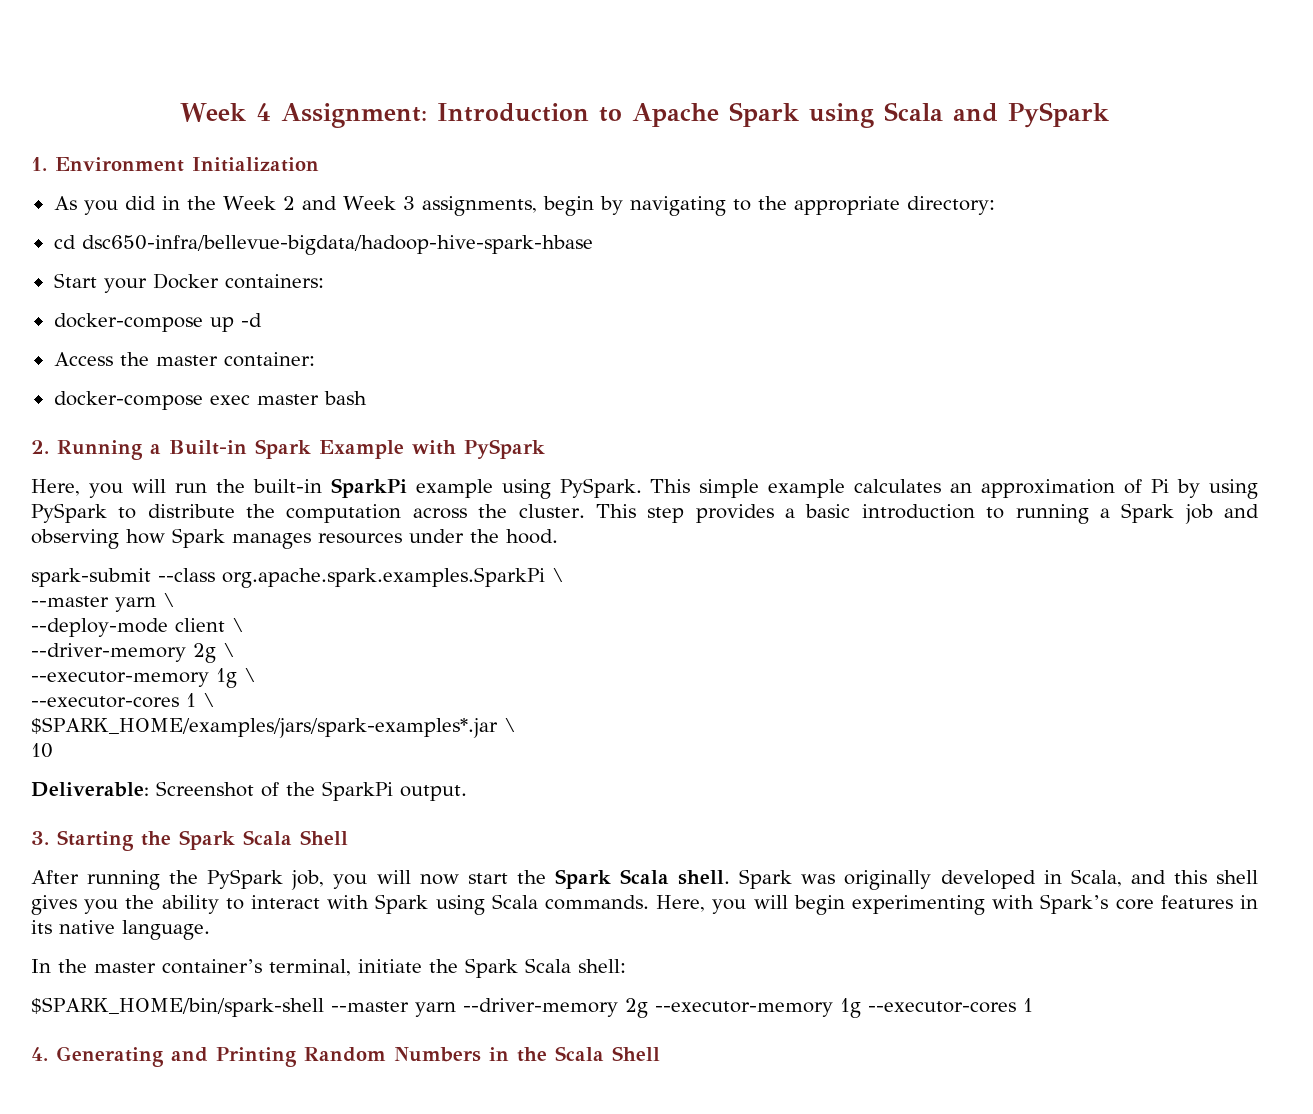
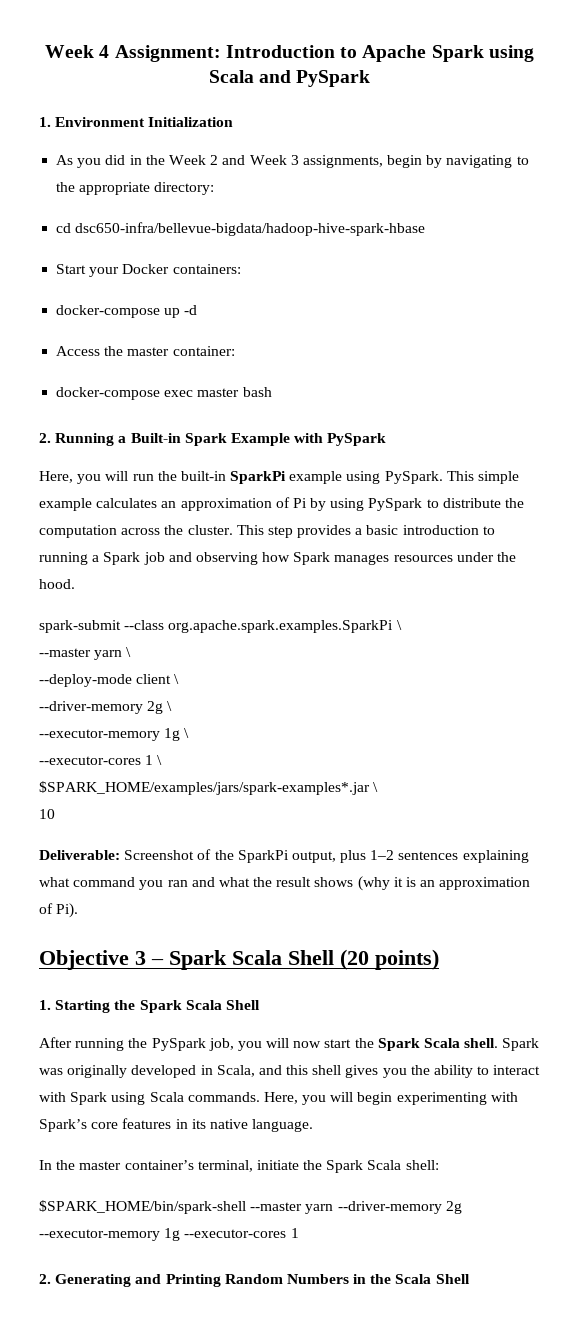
[400,785,467,801] [31,831,49,845] output. // 3. -> [291,850,529,863] [39,876,531,891] [39,903,79,918] [39,949,439,970] [39,1000,51,1010] output, plus 1–2 sentences explaining what command you ran and what the result shows (why it is an approximation of Pi). // Objective 3 – Spark Scala Shell (20 points) // 1.
[31,1047,48,1061] 4. -> [39,1274,51,1284] 2.

